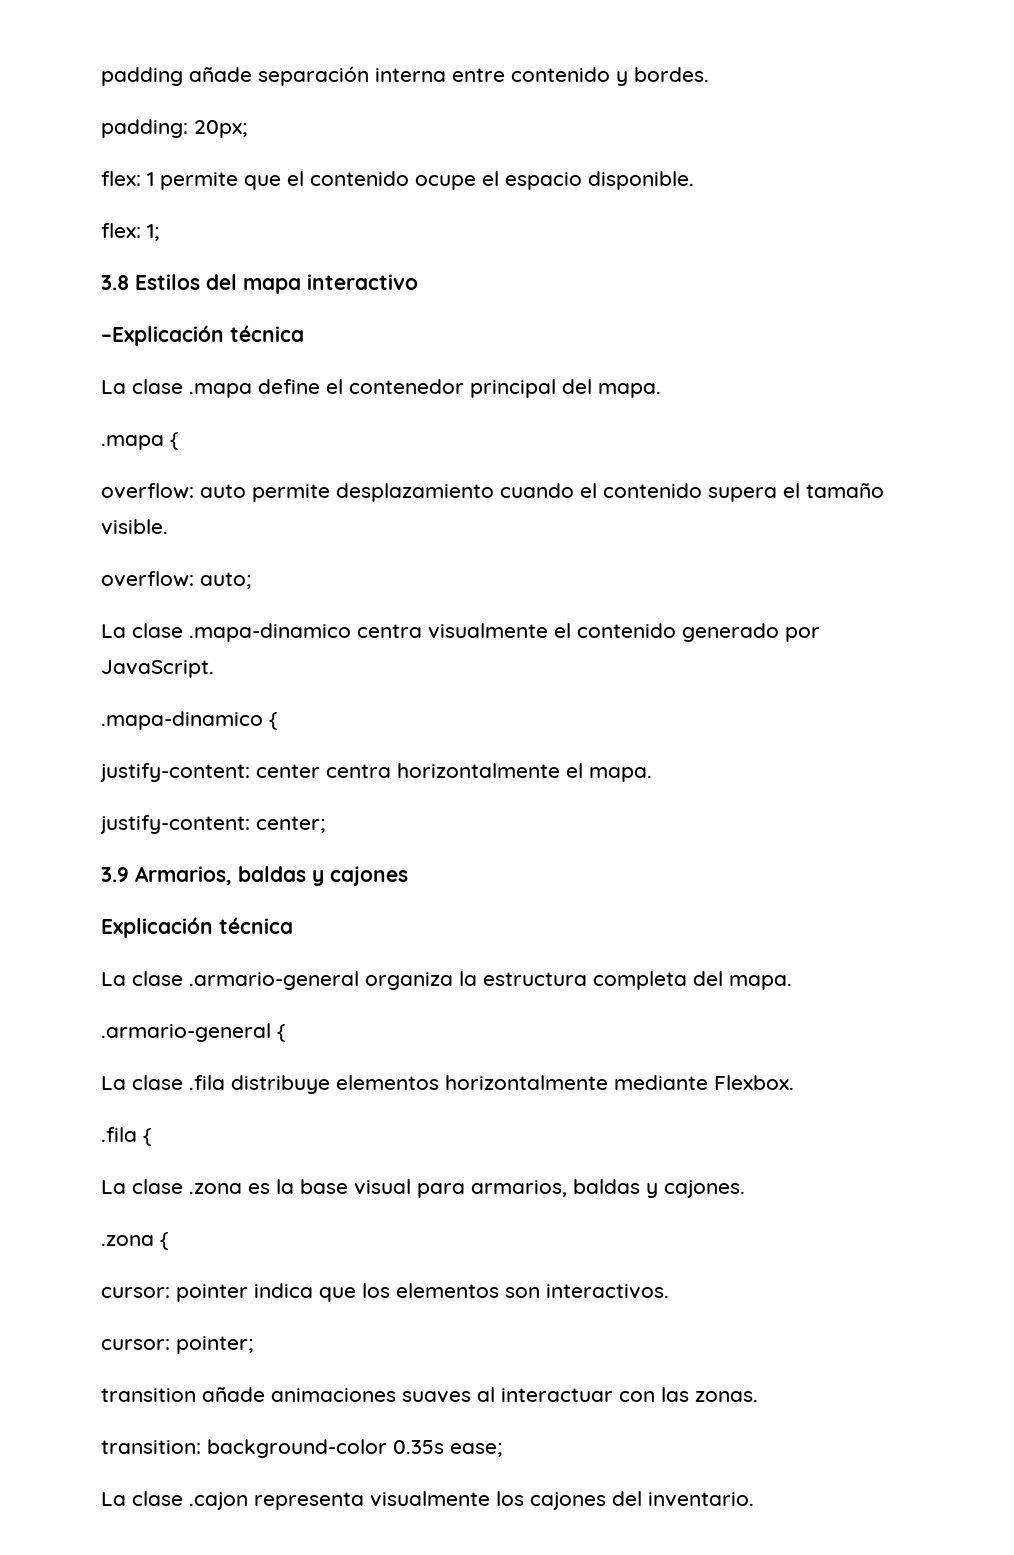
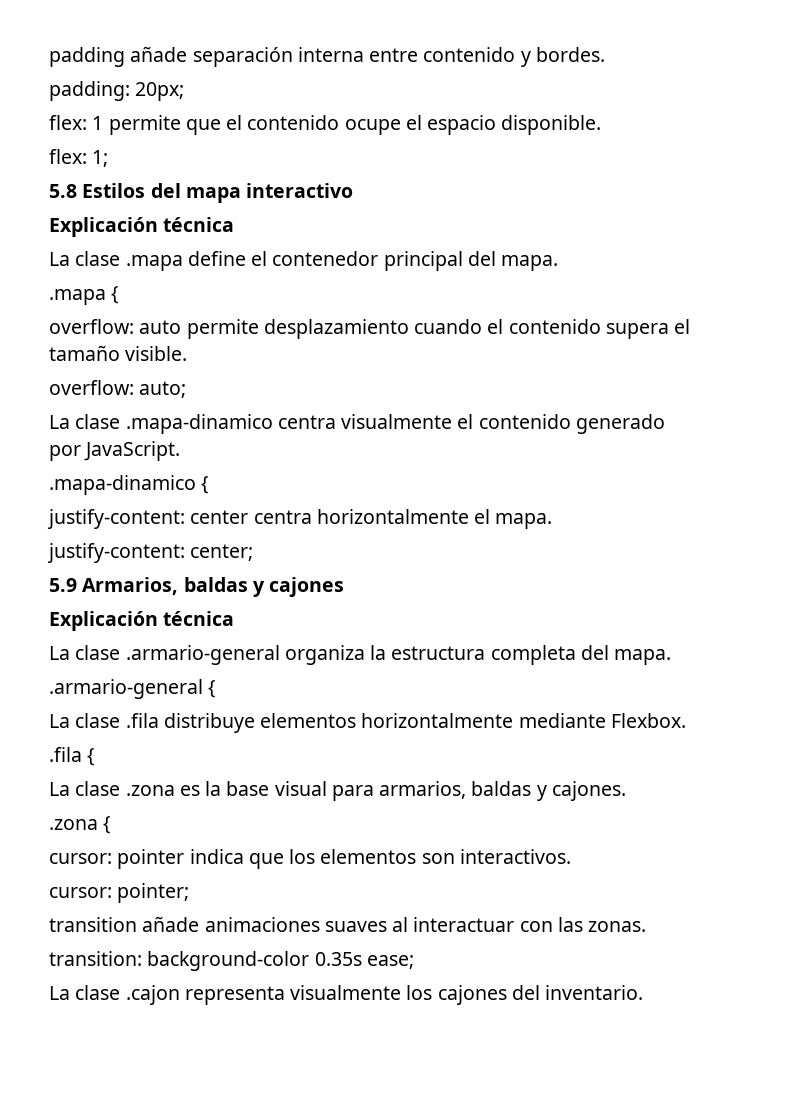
[101,275,129,290] 3.8 -> [49,184,77,198] 5.8
[101,325,224,346] –Explicación -> [49,217,158,237] Explicación
[101,867,129,882] 3.9 -> [49,578,77,592] 5.9

